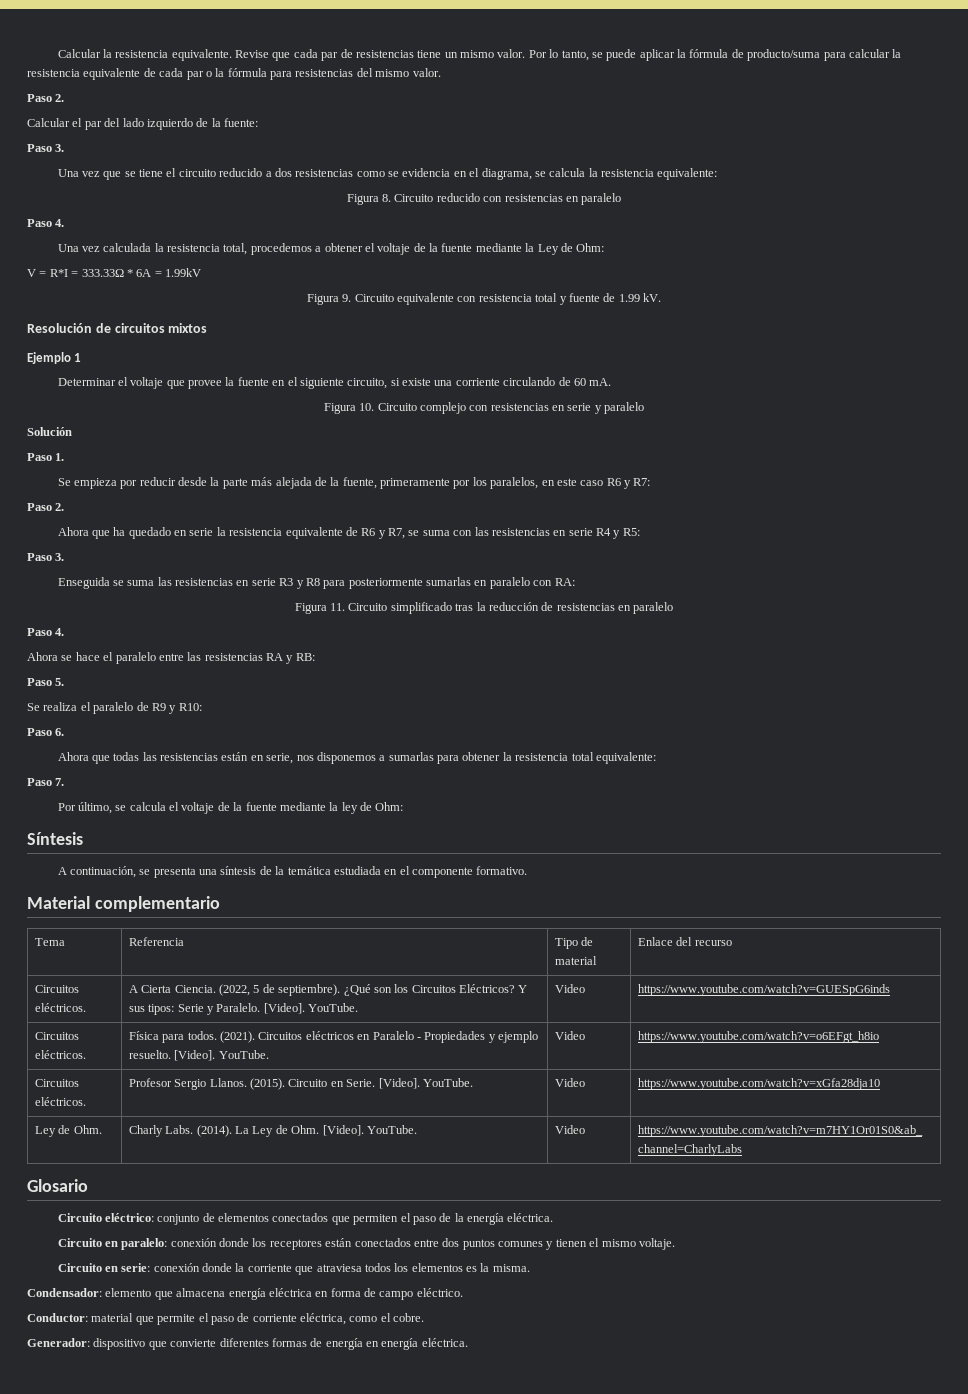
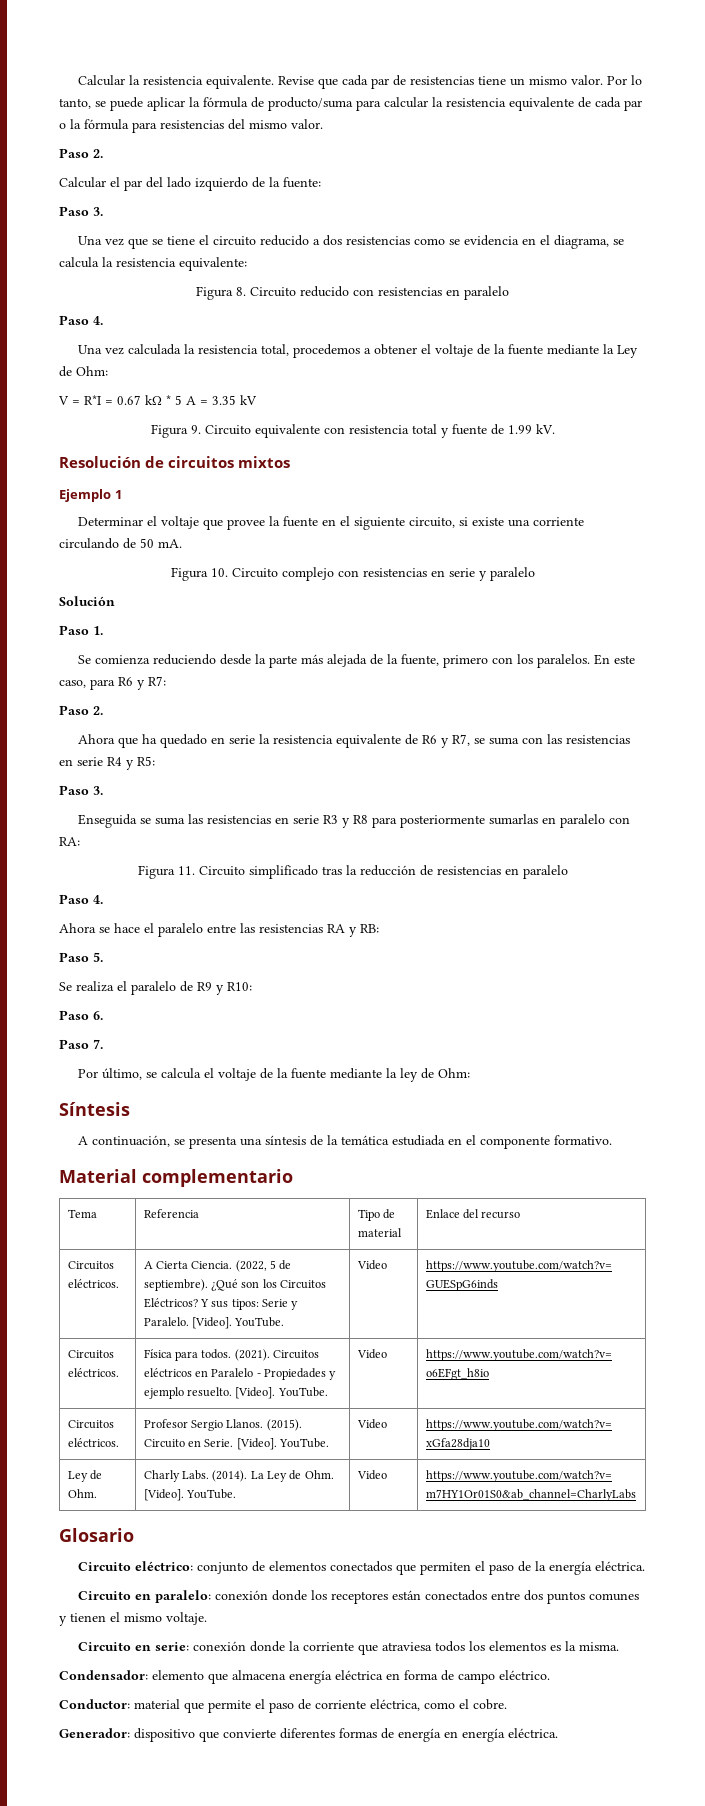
[81,268,201,277] 333.33Ω * 6A = 1.99kV -> [117,395,257,405] 0.67 kΩ * 5 A = 3.35 kV
[573,378,586,386] 60 -> [140,538,154,548] 50
[73,477,176,489] empieza por reducir -> [94,654,216,665] comienza reduciendo
[380,477,604,489] primeramente por los paralelos, en este caso -> [442,654,635,668] [59,679,115,690] primero con los paralelos. En este caso, para
[57,752,656,764] // Ahora que todas las resistencias están en serie, nos disponemos a sumarlas para obtener la resistencia total equivalente: -> (103, 1015) none

